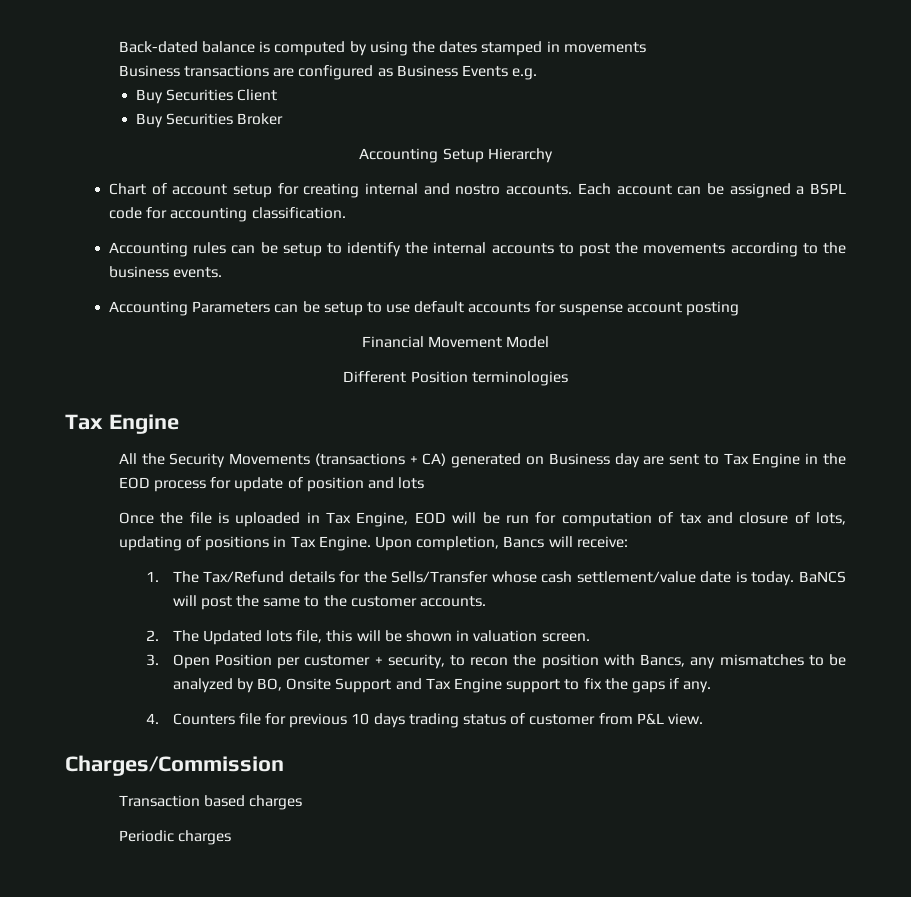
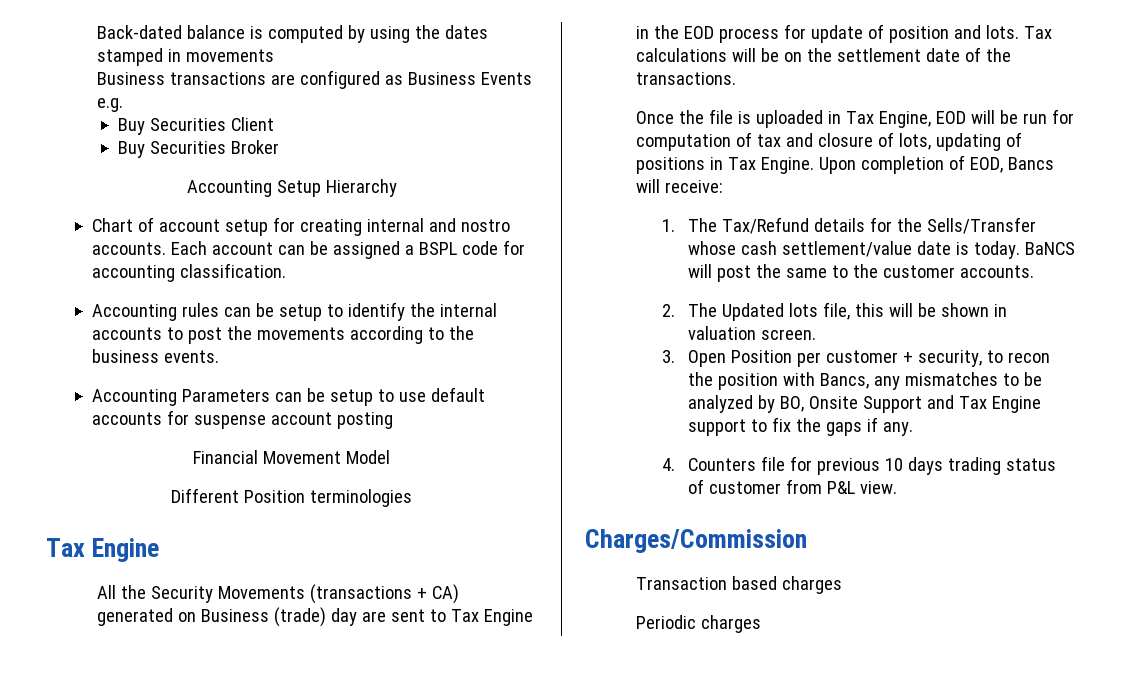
(610, 459) none -> [274,607,327,627] (trade)
[398,477,425,489] lots -> [986,25,1053,39] [636,47,1012,62] [636,72,737,85] lots. Tax calculations will be on the settlement date of the transactions.
[416,536,500,551] completion, -> [861,155,1004,174] completion of EOD,

